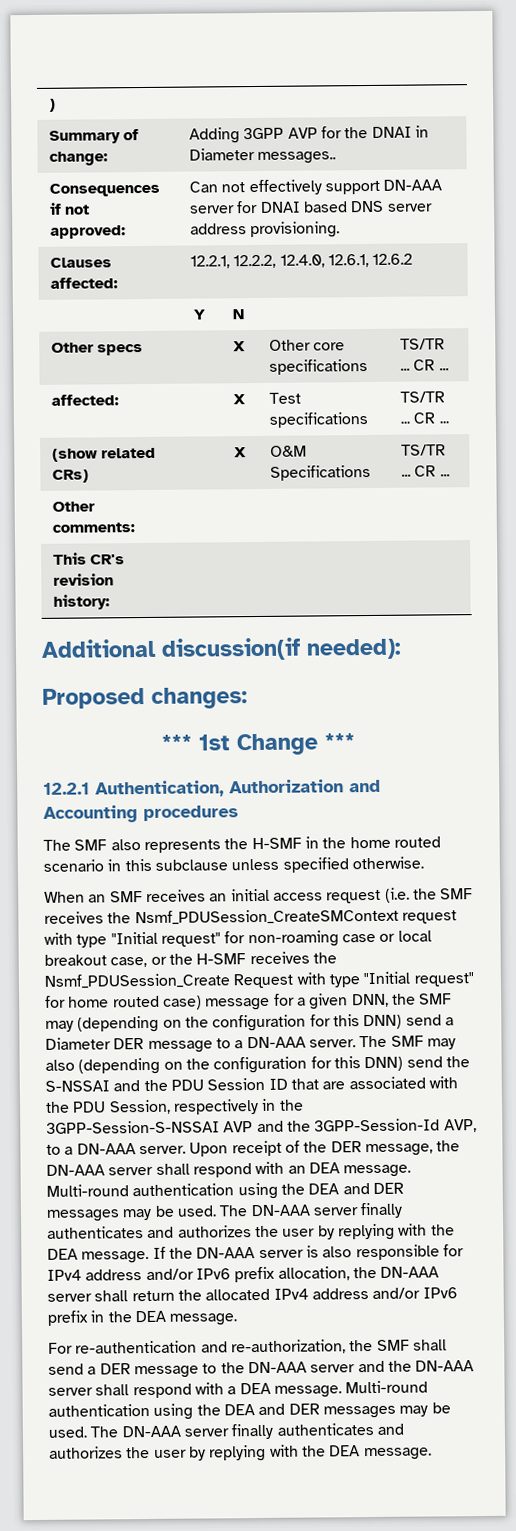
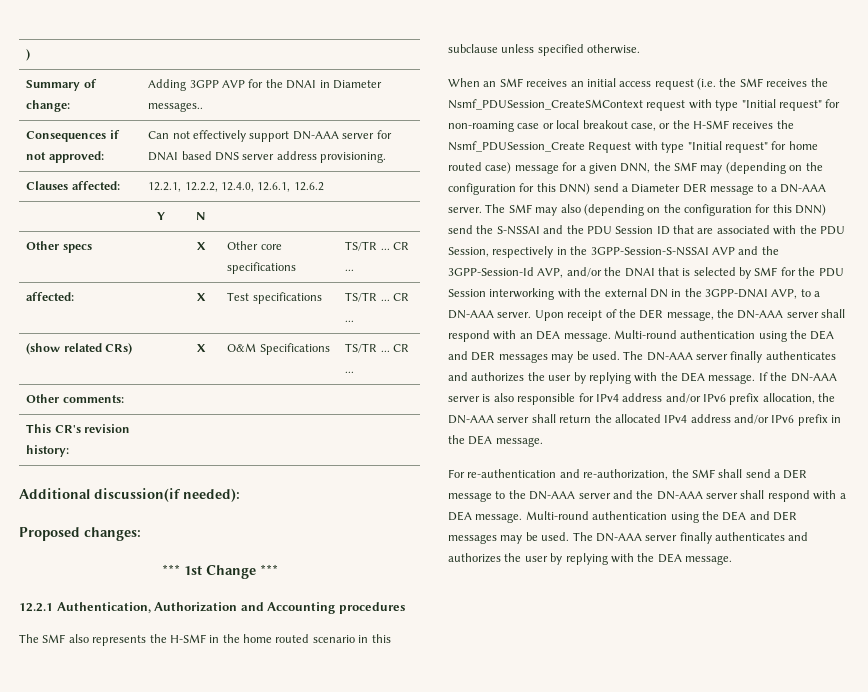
(477, 1126) none -> [566,267,844,279] [448,288,798,300] and/or the DNAI that is selected by SMF for the PDU Session interworking with the external DN in the 3GPP-DNAI AVP,

